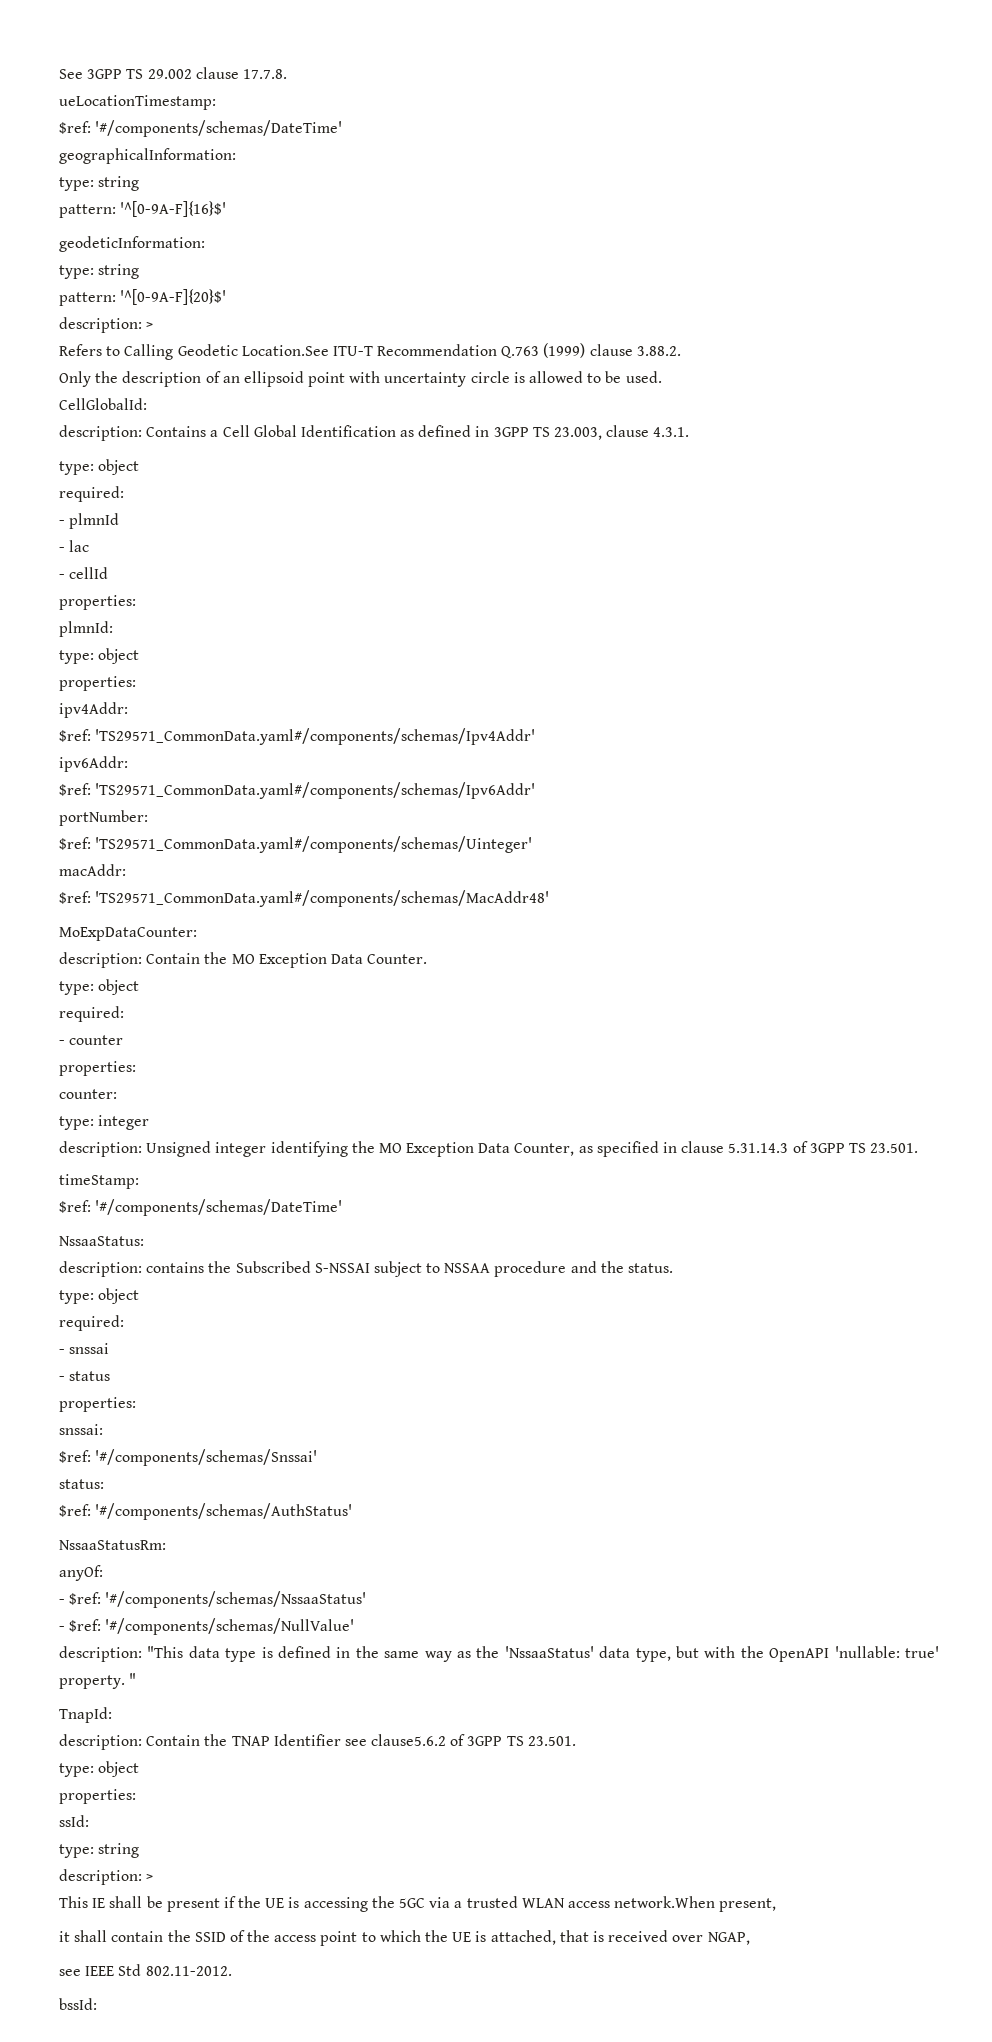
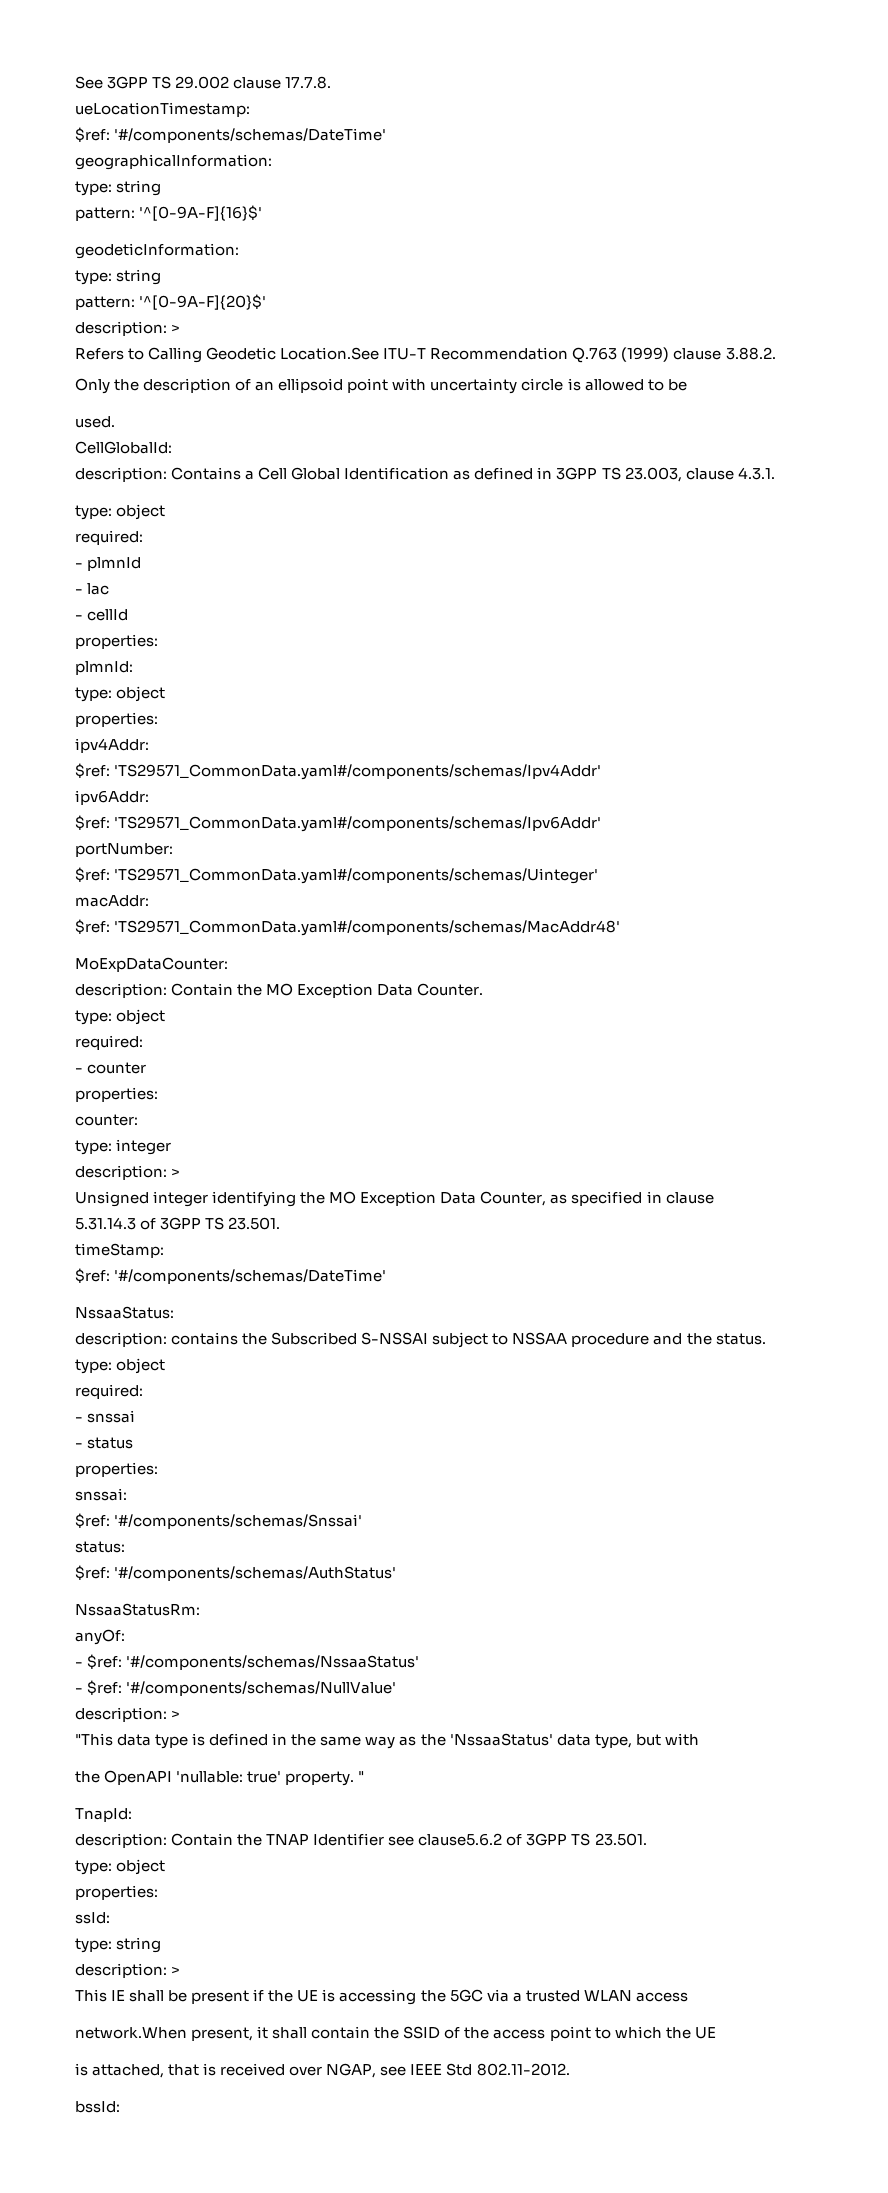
(622, 377) none -> (687, 385) //
(142, 1149) none -> [171,1168,181,1177] > //
(725, 1147) none -> (714, 1198) //
(142, 1654) none -> [171,1710,181,1719] > //
(736, 1652) none -> (699, 1739) //
(610, 1904) none -> (688, 1997) //
(777, 1905) // -> (254, 2034) none
(472, 1937) none -> (716, 2033) //
(750, 1938) // -> (377, 2070) none

